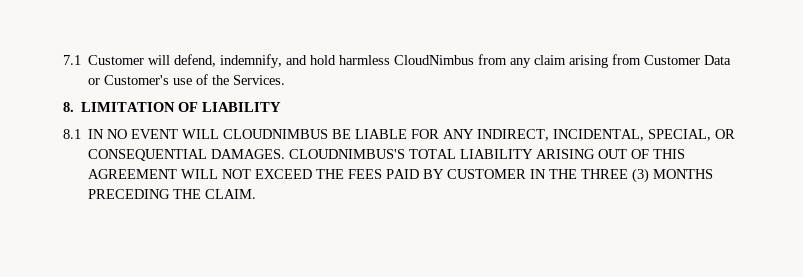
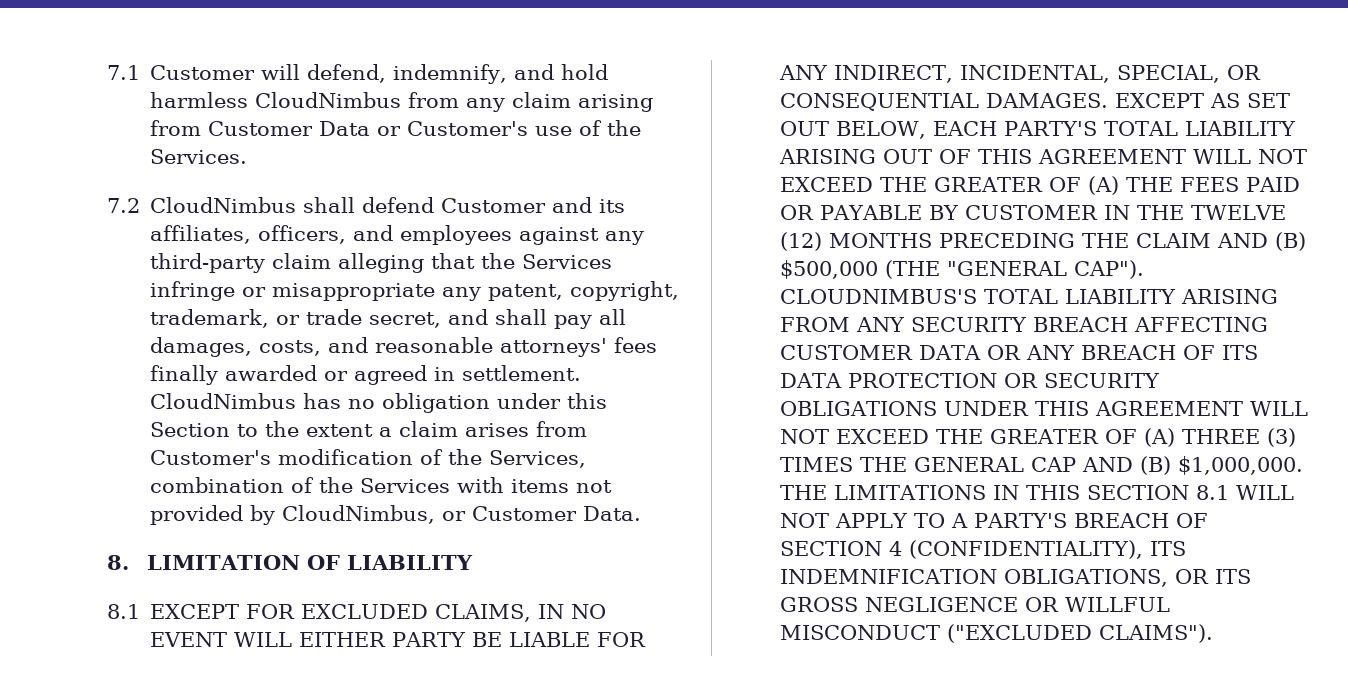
(286, 80) none -> [107,197,626,213] [150,225,645,245] [150,253,613,273] [150,281,680,301] [150,309,627,329] [150,337,658,357] [150,365,582,385] [150,393,608,413] [150,421,588,437] [150,449,587,468] [150,477,613,493] [150,505,642,525] // 7.2 CloudNimbus shall defend Customer and its affiliates, officers, and employees against any third-party claim alleging that the Services infringe or misappropriate any patent, copyright, trademark, or trade secret, and shall pay all damages, costs, and reasonable attorneys' fees finally awarded or agreed in settlement. CloudNimbus has no obligation under this Section to the extent a claim arises from Customer's modification of the Services, combination of the Services with items not provided by CloudNimbus, or Customer Data.
(81, 134) none -> [150,604,532,622] EXCEPT FOR EXCLUDED CLAIMS,
[223,129,329,139] CLOUDNIMBUS -> [299,632,467,647] EITHER PARTY
[289,149,406,159] CLOUDNIMBUS'S -> [1115,93,1291,108] [780,121,1098,139] EXCEPT AS SET OUT BELOW, EACH PARTY'S
[348,169,420,179] FEES PAID -> [934,176,1301,195] [780,205,923,220] GREATER OF (A) THE FEES PAID OR PAYABLE
[581,168,650,183] THREE (3) -> [1191,205,1287,220] [780,232,823,251] TWELVE (12)
[205,189,257,199] CLAIM. -> [1136,232,1307,251] [780,260,1145,279] [780,289,1279,304] [780,317,1269,332] [780,345,1259,360] [780,373,1161,388] [780,401,1309,416] [780,428,1297,447] [780,456,1304,475] [780,485,1295,500] [780,513,1209,528] [780,540,1187,559] [780,569,1252,587] [780,597,1171,612] [780,624,1214,643] CLAIM AND (B) $500,000 (THE "GENERAL CAP"). CLOUDNIMBUS'S TOTAL LIABILITY ARISING FROM ANY SECURITY BREACH AFFECTING CUSTOMER DATA OR ANY BREACH OF ITS DATA PROTECTION OR SECURITY OBLIGATIONS UNDER THIS AGREEMENT WILL NOT EXCEED THE GREATER OF (A) THREE (3) TIMES THE GENERAL CAP AND (B) $1,000,000. THE LIMITATIONS IN THIS SECTION 8.1 WILL NOT APPLY TO A PARTY'S BREACH OF SECTION 4 (CONFIDENTIALITY), ITS INDEMNIFICATION OBLIGATIONS, OR ITS GROSS NEGLIGENCE OR WILLFUL MISCONDUCT ("EXCLUDED CLAIMS").

